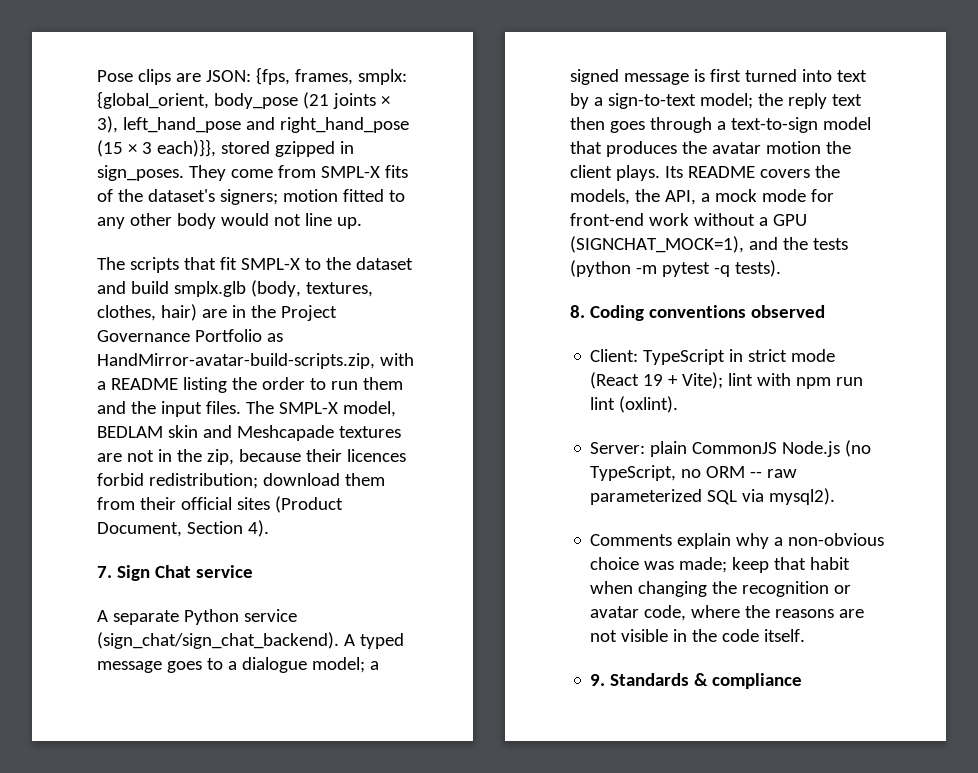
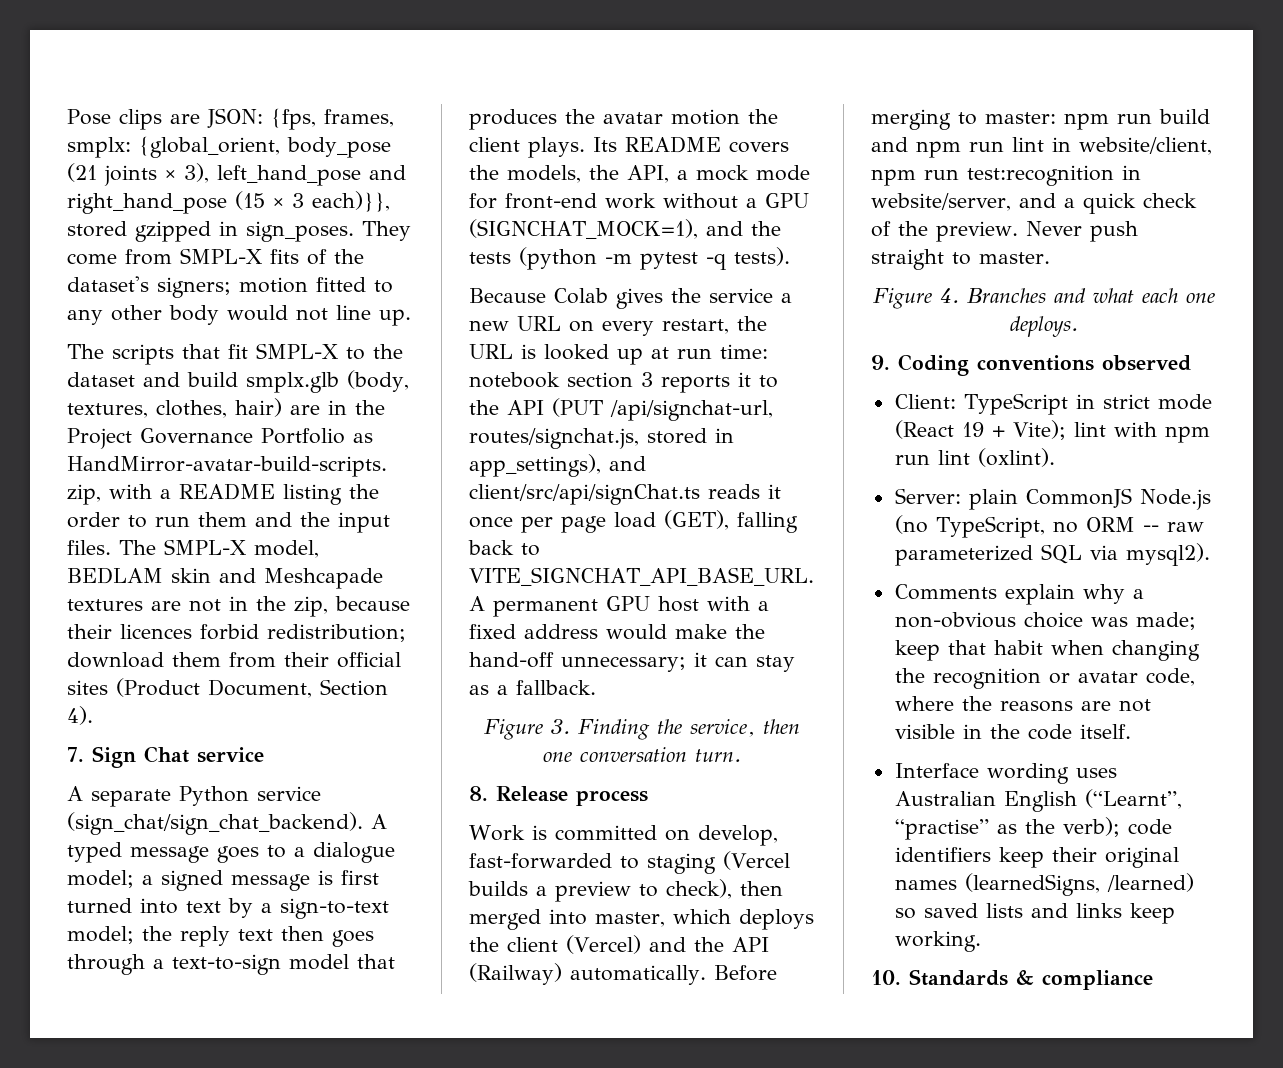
[570,305,585,318] 8. -> [469,288,792,309] [469,316,767,336] [469,344,768,365] [469,372,778,393] [469,398,773,421] [469,428,734,449] [469,454,646,477] [469,484,781,505] [469,510,798,533] [468,540,540,556] [469,567,814,586] [469,596,769,617] [469,624,765,640] [469,652,795,672] [469,680,596,695] [483,719,800,740] [542,747,741,762] [469,786,648,806] [469,825,778,846] [469,851,790,874] [468,879,783,902] [469,909,814,930] [469,935,769,954] [469,963,777,985] [871,109,1210,130] [871,137,1212,158] [871,165,1141,186] [871,193,1197,214] [871,221,1138,242] [871,249,1050,270] [872,288,1215,309] [1009,316,1078,337] [871,355,890,370] Because Colab gives the service a new URL on every restart, the URL is looked up at run time: notebook section 3 reports it to the API (PUT /api/signchat-url, routes/signchat.js, stored in app_settings), and client/src/api/signChat.ts reads it once per page load (GET), falling back to VITE_SIGNCHAT_API_BASE_URL. A permanent GPU host with a fixed address would make the hand-off unnecessary; it can stay as a fallback. // Figure 3. Finding the service, then one conversation turn. // 8. Release process // Work is committed on develop, fast-forwarded to staging (Vercel builds a preview to check), then merged into master, which deploys the client (Vercel) and the API (Railway) automatically. Before merging to master: npm run build and npm run lint in website/client, npm run test:recognition in website/server, and a quick check of the preview. Never push straight to master. // Figure 4. Branches and what each one deploys. // 9.
[590,674,606,686] 9. -> [894,763,1117,784] [894,789,1182,812] [894,817,1172,840] [894,847,1179,868] [894,873,1194,896] [894,903,1175,924] [894,931,981,952] [871,970,901,985] Interface wording uses Australian English (“Learnt”, “practise” as the verb); code identifiers keep their original names (learnedSigns, /learned) so saved lists and links keep working. // 10.

